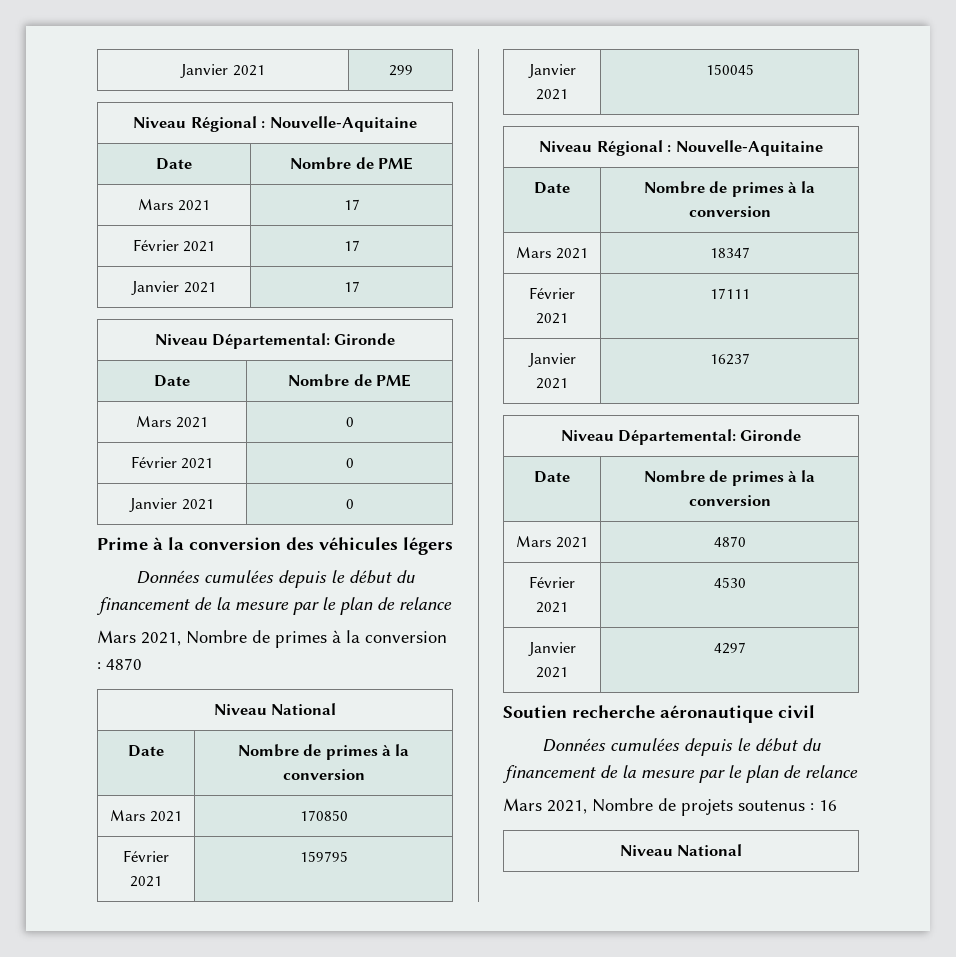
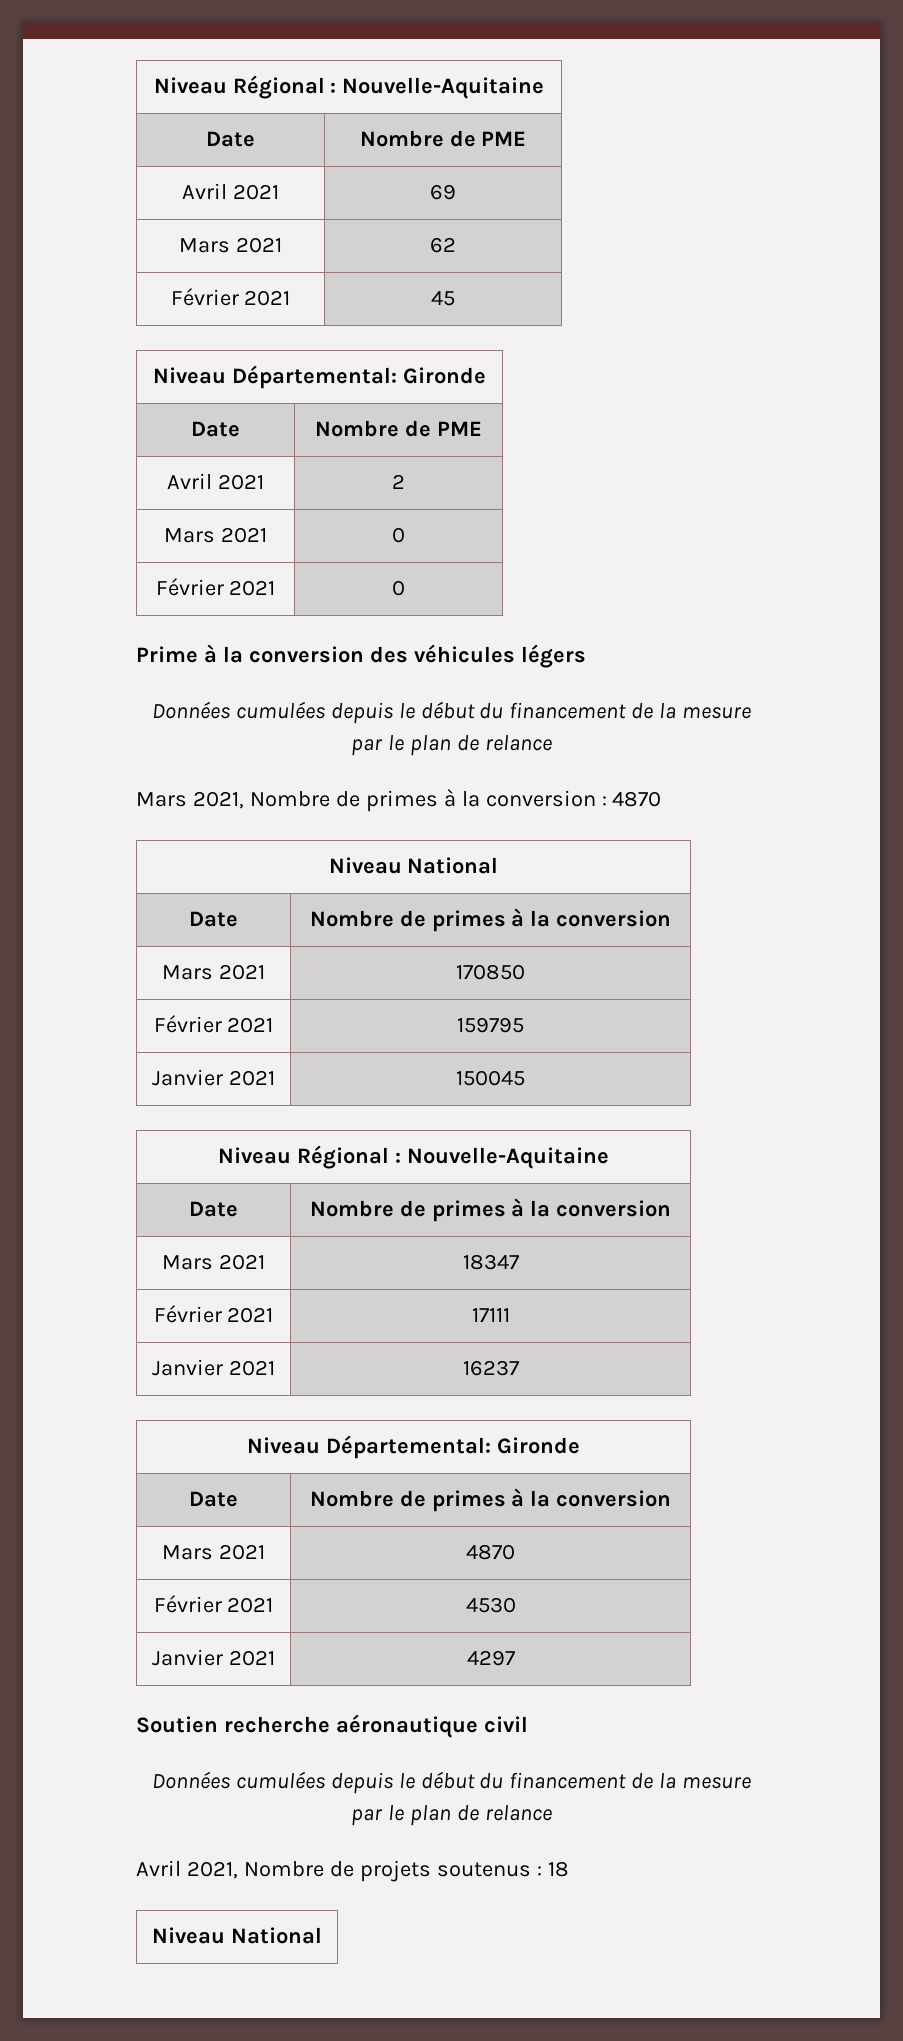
[180,64,265,78] [388,65,413,76] Janvier 2021 | 299 // -> (153, 85) none
[137,199,211,211] [343,199,360,210] [132,239,216,252] [343,240,360,251] [131,281,216,295] [343,281,360,292] // Mars 2021 | 17 // Février 2021 | 17 // Janvier 2021 | 17 -> [182,183,279,200] [430,184,456,200] [179,237,282,253] [430,237,456,253] [170,288,291,306] [431,290,455,306] // Avril 2021 | 69 // Mars 2021 | 62 // Février 2021 | 45
(411, 380) none -> [167,473,264,490] [392,474,405,489] // Avril 2021 | 2
[129,498,214,512] [345,499,354,509] // Janvier 2021 | 0 -> (405, 588) none
[503,798,542,811] Mars -> [136,1860,181,1876] Avril
[819,800,837,811] 16 -> [547,1861,569,1877] 18

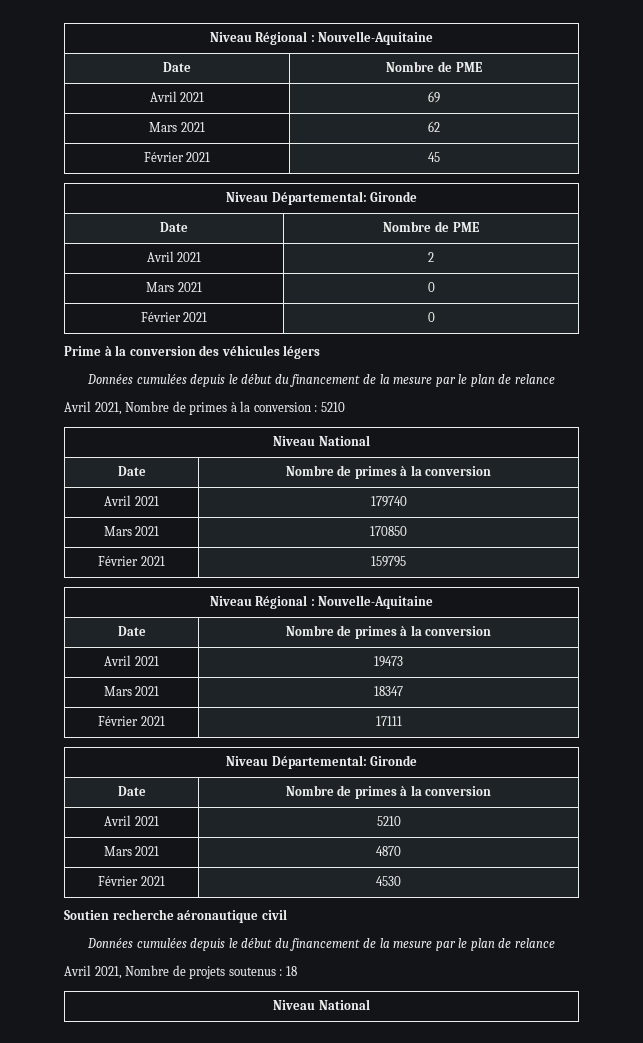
[136,792,187,807] Mars -> [64,401,91,412] Avril
[612,791,662,807] 4870 -> [320,402,345,412] 5210
(672, 918) none -> [104,495,159,506] [370,496,407,507] // Avril 2021 | 179740
[152,1069,275,1086] [455,1070,525,1086] // Janvier 2021 | 150045 -> (406, 561) none
(672, 1208) none -> [104,655,159,666] [374,656,403,667] // Avril 2021 | 19473
[152,1359,275,1376] [462,1360,519,1376] // Janvier 2021 | 16237 -> (402, 721) none
(672, 1498) none -> [104,815,159,826] [376,816,401,826] // Avril 2021 | 5210
[152,1649,275,1666] [466,1650,515,1666] // Janvier 2021 | 4297 -> (401, 881) none

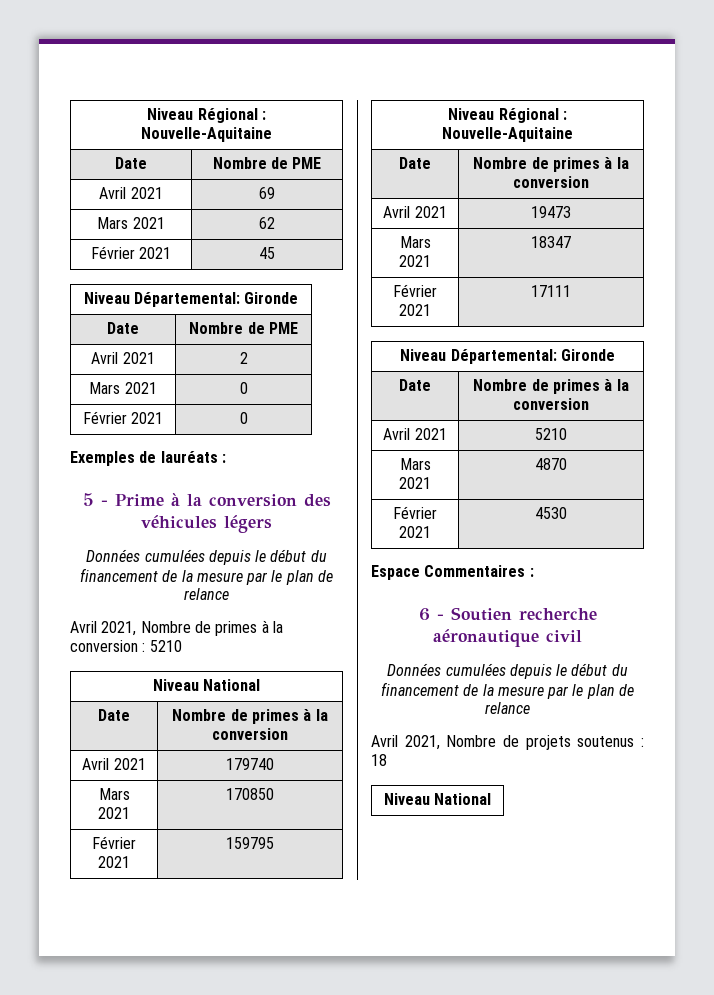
(435, 317) none -> [70,451,226,466] [82,493,108,506] Exemples de lauréats : // 5 -
(401, 881) none -> [371,565,534,580] [418,608,444,621] Espace Commentaires : // 6 -

